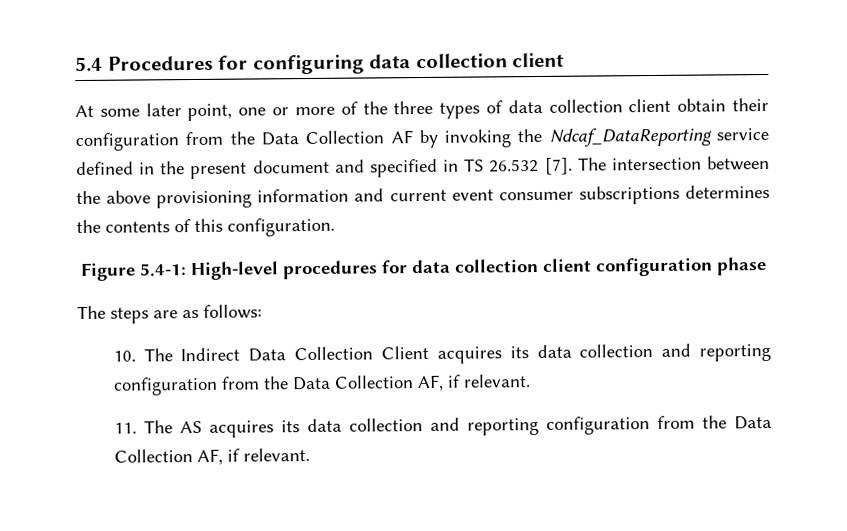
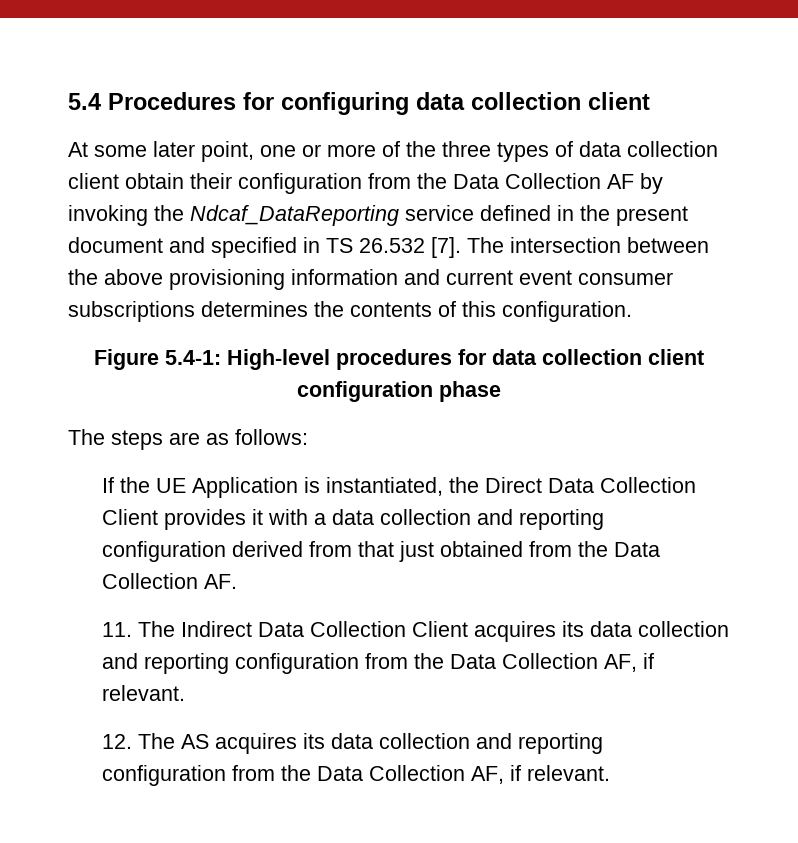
[112,350,136,362] 10. -> [102,477,697,498] [102,509,605,530] [102,541,661,562] [102,573,238,589] [102,622,133,637] If the UE Application is instantiated, the Direct Data Collection Client provides it with a data collection and reporting configuration derived from that just obtained from the Data Collection AF. // 11.
[113,422,137,434] 11. -> [102,734,133,749] 12.

